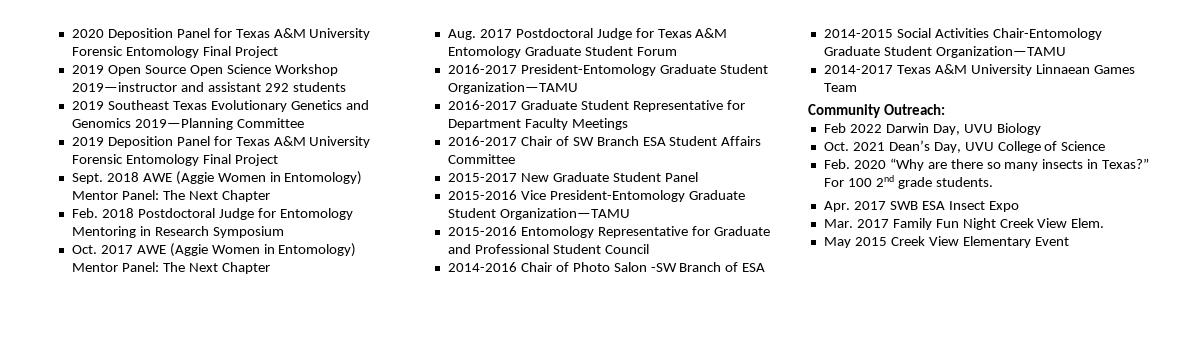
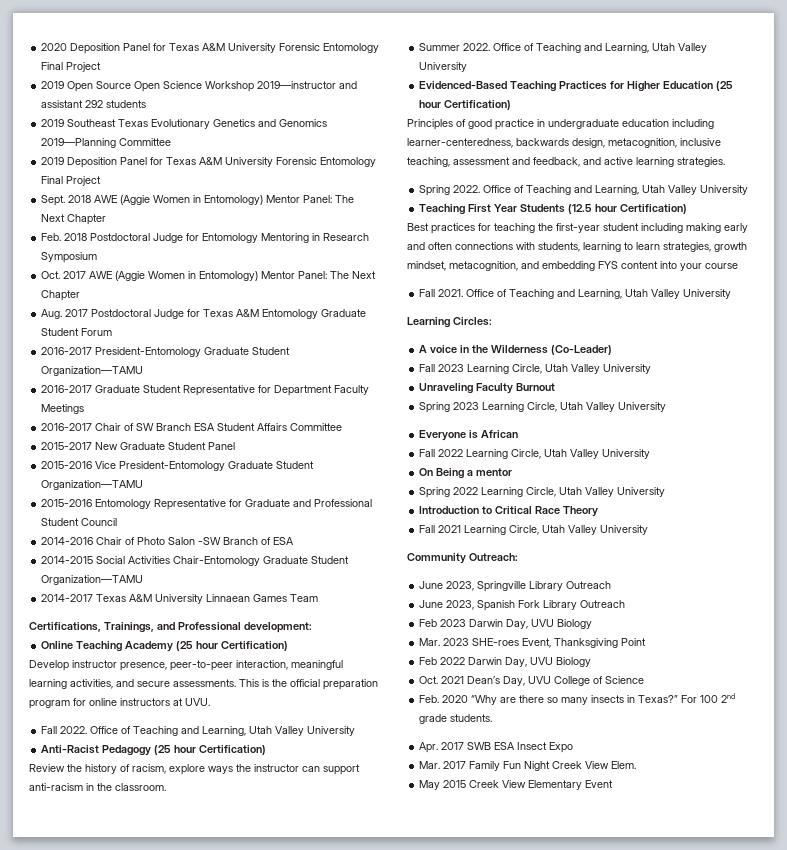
[808,104,945,118] Community Outreach: -> [29,622,312,633] [41,641,289,652] [29,660,343,671] [29,679,378,690] [29,698,210,709] [41,726,356,736] [41,745,267,756] [29,764,360,775] [29,783,166,791] [419,43,708,53] [419,62,468,72] [419,81,734,92] [419,100,512,110] [407,119,714,130] [407,138,721,148] [407,157,725,167] [419,185,749,196] [419,204,688,215] [407,223,748,234] [407,242,747,252] [407,261,738,271] [419,289,732,299] [407,317,492,328] [419,345,613,355] [419,364,652,374] [419,383,556,394] [419,402,667,413] [419,430,519,441] [419,449,651,459] [419,468,513,479] [419,487,666,498] [419,506,599,517] [419,525,649,535] [407,553,518,564] [419,581,612,592] [419,600,626,611] [419,619,593,629] [419,638,647,648] Certifications, Trainings, and Professional development: // Online Teaching Academy (25 hour Certification) // Develop instructor presence, peer-to-peer interaction, meaningful learning activities, and secure assessments. This is the official preparation program for online instructors at UVU. // Fall 2022. Office of Teaching and Learning, Utah Valley University // Anti-Racist Pedagogy (25 hour Certification) // Review the history of racism, explore ways the instructor can support anti-racism in the classroom. // Summer 2022. Office of Teaching and Learning, Utah Valley University // Evidenced-Based Teaching Practices for Higher Education (25 hour Certification) // Principles of good practice in undergraduate education including learner-centeredness, backwards design, metacognition, inclusive teaching, assessment and feedback, and active learning strategies. // Spring 2022. Office of Teaching and Learning, Utah Valley University // Teaching First Year Students (12.5 hour Certification) // Best practices for teaching the first-year student including making early and often connections with students, learning to learn strategies, growth mindset, metacognition, and embedding FYS content into your course // Fall 2021. Office of Teaching and Learning, Utah Valley University // Learning Circles: // A voice in the Wilderness (Co-Leader) // Fall 2023 Learning Circle, Utah Valley University // Unraveling Faculty Burnout // Spring 2023 Learning Circle, Utah Valley University // Everyone is African // Fall 2022 Learning Circle, Utah Valley University // On Being a mentor // Spring 2022 Learning Circle, Utah Valley University // Introduction to Critical Race Theory // Fall 2021 Learning Circle, Utah Valley University // Community Outreach: // June 2023, Springville Library Outreach // June 2023, Spanish Fork Library Outreach // Feb 2023 Darwin Day, UVU Biology // Mar. 2023 SHE-roes Event, Thanksgiving Point

